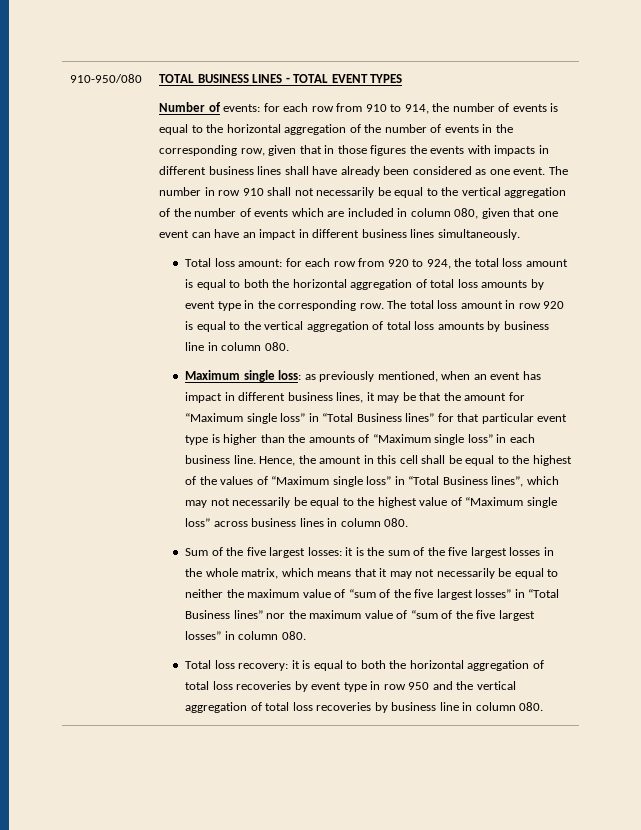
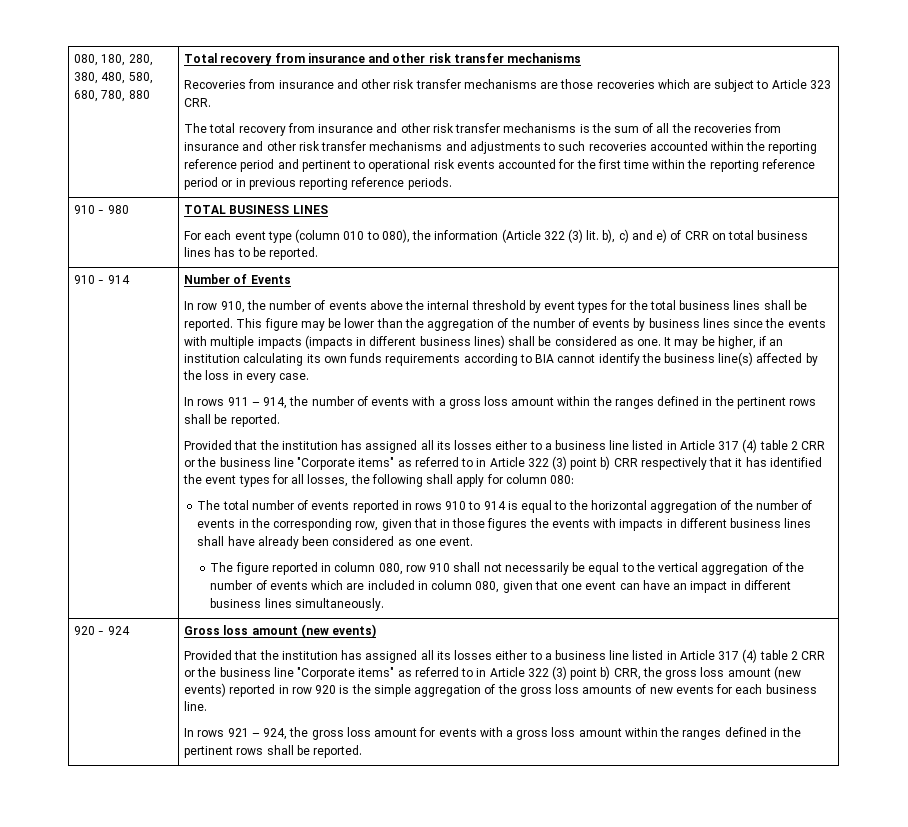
[70,74,143,83] [159,74,403,83] [159,102,402,112] 910-950/080 | TOTAL BUSINESS LINES - TOTAL EVENT TYPES // Number of events: for each row from 910 to -> [74,54,153,66] [74,72,153,84] [74,90,150,102] [184,53,582,66] [184,79,831,92] [184,98,212,107] [184,123,782,136] [184,141,818,154] [184,159,815,172] [184,177,452,190] [74,205,129,214] [184,205,328,214] [184,229,809,243] [184,247,319,260] [74,275,130,284] [184,274,291,284] [184,300,807,313] [184,318,826,331] [184,335,784,349] [184,352,818,366] [183,370,310,383] [184,397,260,406] 080, 180, 280, 380, 480, 580, 680, 780, 880 | Total recovery from insurance and other risk transfer mechanisms // Recoveries from insurance and other risk transfer mechanisms are those recoveries which are subject to Article 323 CRR. // The total recovery from insurance and other risk transfer mechanisms is the sum of all the recoveries from insurance and other risk transfer mechanisms and adjustments to such recoveries accounted within the reporting reference period and pertinent to operational risk events accounted for the first time within the reporting reference period or in previous reporting reference periods. // 910 - 980 | TOTAL BUSINESS LINES // For each event type (column 010 to 080), the information (Article 322 (3) lit. b), c) and e) of CRR on total business lines has to be reported. // 910 - 914 | Number of Events // In row 910, the number of events above the internal threshold by event types for the total business lines shall be reported. This figure may be lower than the aggregation of the number of events by business lines since the events with multiple impacts (impacts in different business lines) shall be considered as one. It may be higher, if an institution calculating its own funds requirements according to BIA cannot identify the business line(s) affected by the loss in every case. // In rows 911 –
(547, 108) none -> [412,396,817,409] [184,414,280,427] [184,439,826,453] [184,456,822,470] [183,474,574,487] [197,500,506,513] with a gross loss amount within the ranges defined in the pertinent rows shall be reported. // Provided that the institution has assigned all its losses either to a business line listed in Article 317 (4) table 2 CRR or the business line "Corporate items" as referred to in Article 322 (3) point b) CRR respectively that it has identified the event types for all losses, the following shall apply for column 080: // The total number of events reported in rows 910 to 914
[548,166,568,175] [159,187,215,196] The number in -> [210,562,403,575] // The figure reported in column 080,
[185,258,568,269] [185,279,544,290] [185,300,565,311] [185,321,549,332] [185,342,289,351] [185,370,541,382] [185,392,525,403] [185,413,568,424] [185,434,535,445] [185,455,572,466] [185,476,559,487] [185,497,557,508] [185,518,409,527] [185,547,554,558] [185,568,559,579] [185,589,560,600] [185,610,535,621] [185,631,306,640] [185,660,544,671] [185,681,516,692] [185,702,544,713] // Total loss amount: for each row from 920 to 924, the total loss amount is equal to both the horizontal aggregation of total loss amounts by event type in the corresponding row. The total loss amount in row 920 is equal to the vertical aggregation of total loss amounts by business line in column 080. // Maximum single loss: as previously mentioned, when an event has impact in different business lines, it may be that the amount for “Maximum single loss” in “Total Business lines” for that particular event type is higher than the amounts of “Maximum single loss” in each business line. Hence, the amount in this cell shall be equal to the highest of the values of “Maximum single loss” in “Total Business lines”, which may not necessarily be equal to the highest value of “Maximum single loss” across business lines in column 080. // Sum of the five largest losses: it is the sum of the five largest losses in the whole matrix, which means that it may not necessarily be equal to neither the maximum value of “sum of the five largest losses” in “Total Business lines” nor the maximum value of “sum of the five largest losses” in column 080. // Total loss recovery: it is equal to both the horizontal aggregation of total loss recoveries by event type in row 950 and the vertical aggregation of total loss recoveries by business line in column 080. -> [74,626,130,635] [184,624,377,638] [184,649,826,663] [184,666,801,680] [184,683,817,697] [184,701,208,711] [184,727,802,740] [184,745,363,758] // 920 - 924 | Gross loss amount (new events) // Provided that the institution has assigned all its losses either to a business line listed in Article 317 (4) table 2 CRR or the business line "Corporate items" as referred to in Article 322 (3) point b) CRR, the gross loss amount (new events) reported in row 920 is the simple aggregation of the gross loss amounts of new events for each business line. // In rows 921 – 924, the gross loss amount for events with a gross loss amount within the ranges defined in the pertinent rows shall be reported.

